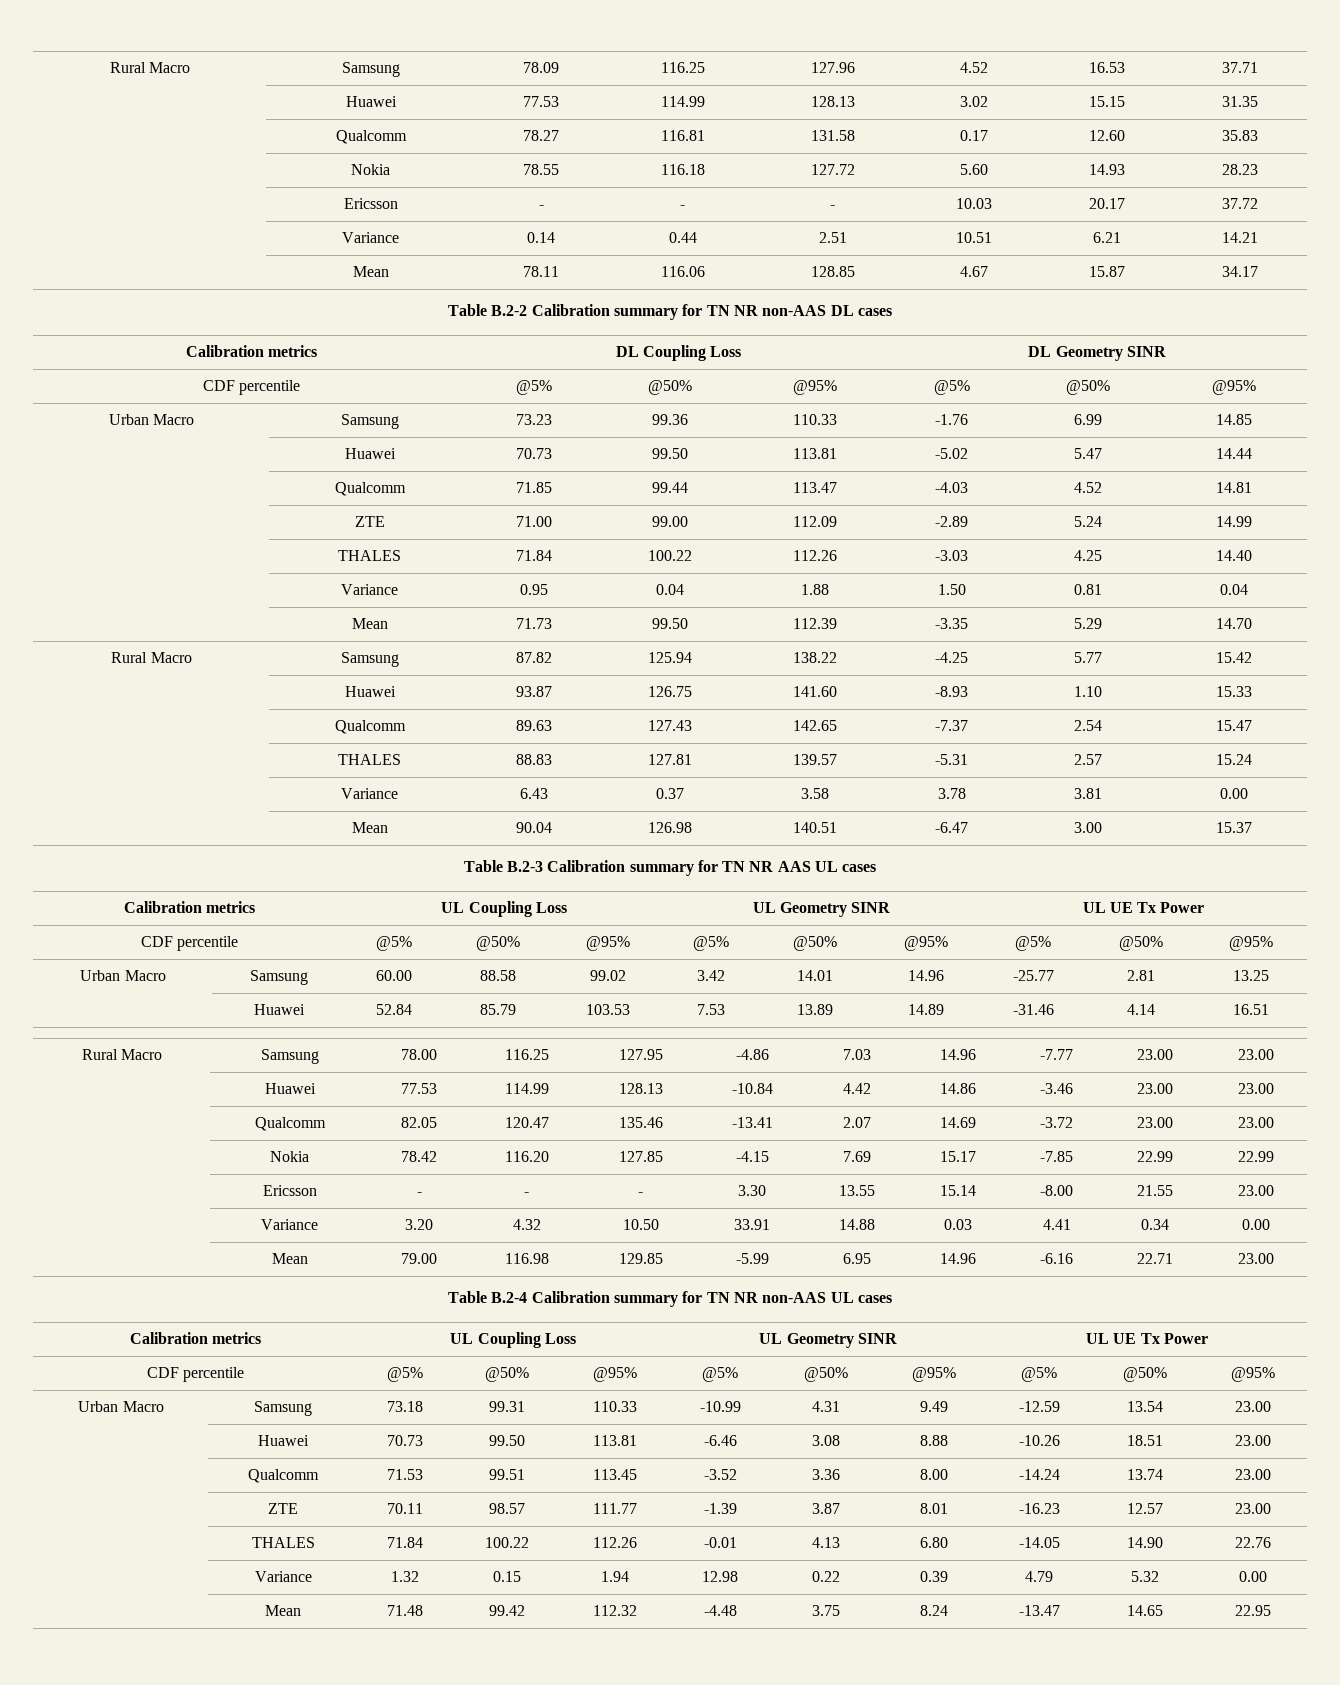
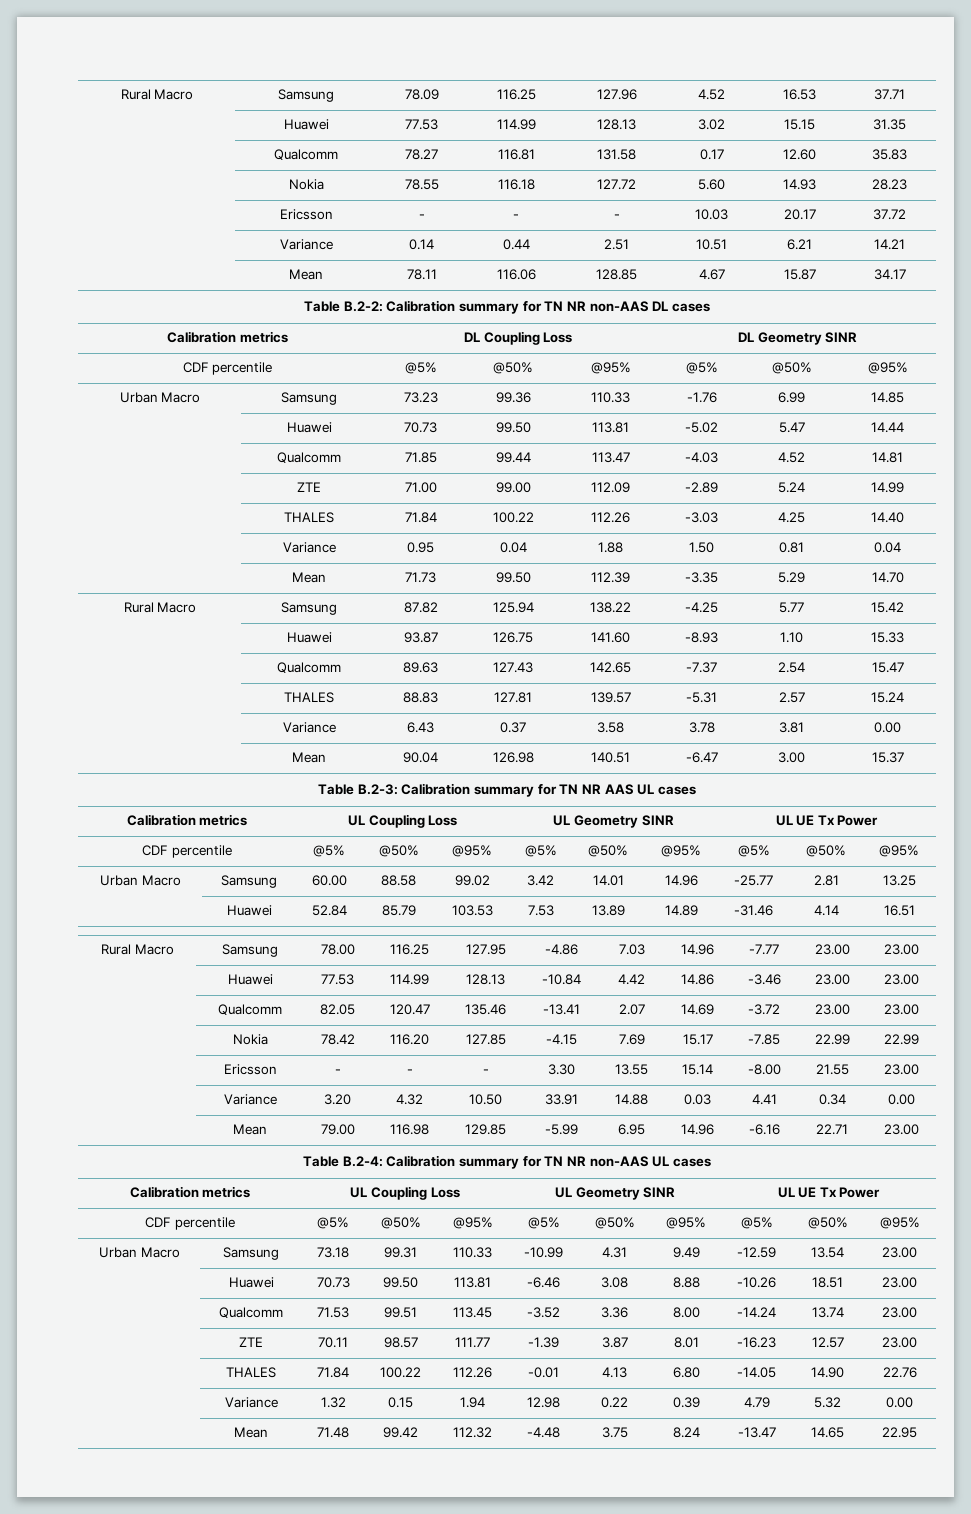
[491,305,528,316] B.2-2 -> [343,301,383,312] B.2-2:
[506,861,543,872] B.2-3 -> [357,784,398,795] B.2-3:
[491,1292,528,1303] B.2-4 -> [342,1156,383,1167] B.2-4:

